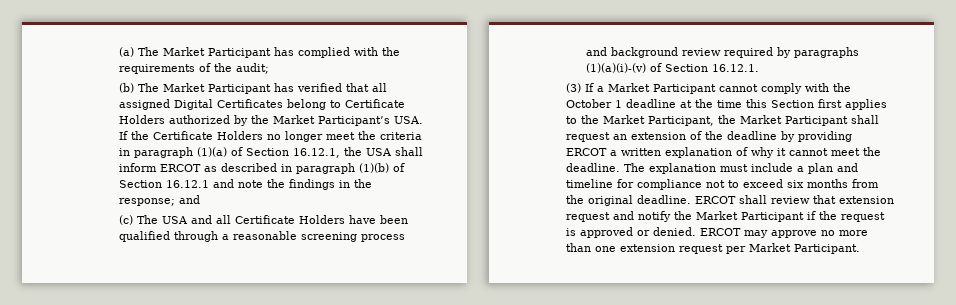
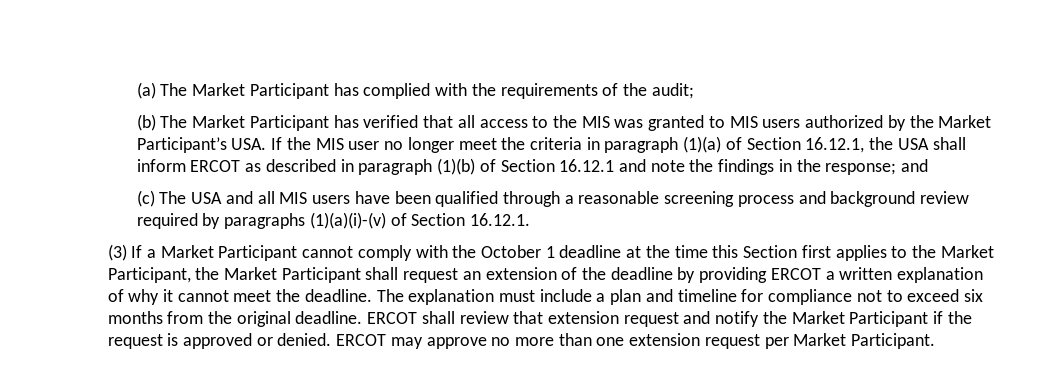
[118,99,405,110] [118,115,165,124] assigned Digital Certificates belong to Certificate Holders -> [479,115,801,131] access to the MIS was granted to MIS users
[152,131,263,140] Certificate Holders -> [315,138,380,150] MIS user
[234,215,345,224] Certificate Holders -> [279,192,351,204] MIS users

